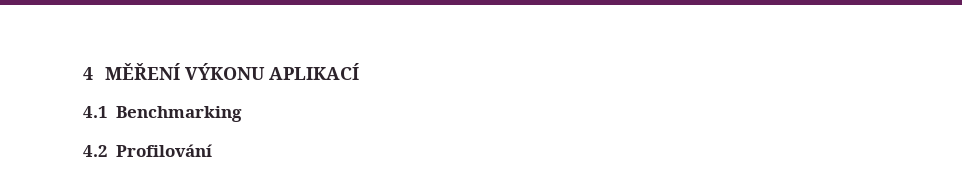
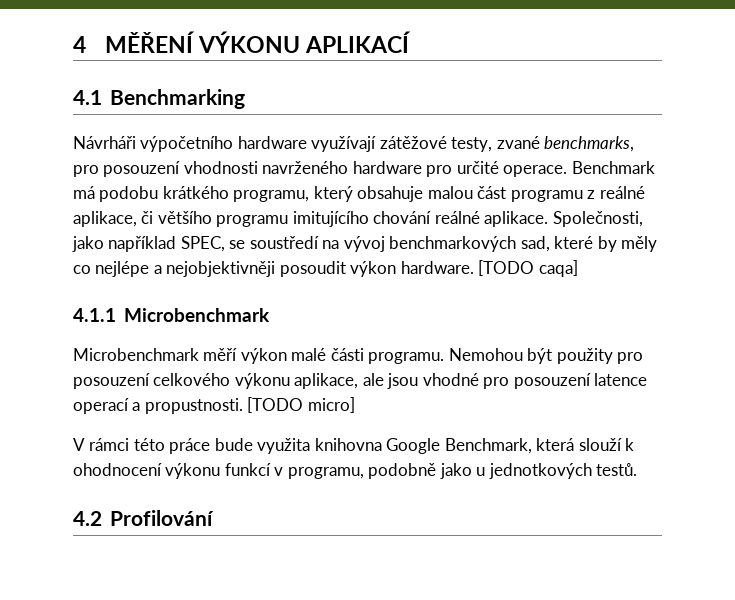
(242, 114) none -> [73,136,635,152] [73,161,655,177] [73,186,645,202] [73,211,643,227] [72,236,658,252] [73,260,578,277] [73,308,271,322] [73,348,644,364] [73,373,648,389] [73,397,355,414] [73,438,635,454] [73,463,638,479] // Návrháři výpočetního hardware využívají zátěžové testy, zvané benchmarks, pro posouzení vhodnosti navrženého hardware pro určité operace. Benchmark má podobu krátkého programu, který obsahuje malou část programu z reálné aplikace, či většího programu imitujícího chování reálné aplikace. Společnosti, jako například SPEC, se soustředí na vývoj benchmarkových sad, které by měly co nejlépe a nejobjektivněji posoudit výkon hardware. [TODO caqa] // 4.1.1 Microbenchmark // Microbenchmark měří výkon malé části programu. Nemohou být použity pro posouzení celkového výkonu aplikace, ale jsou vhodné pro posouzení latence operací a propustnosti. [TODO micro] // V rámci této práce bude využita knihovna Google Benchmark, která slouží k ohodnocení výkonu funkcí v programu, podobně jako u jednotkových testů.

